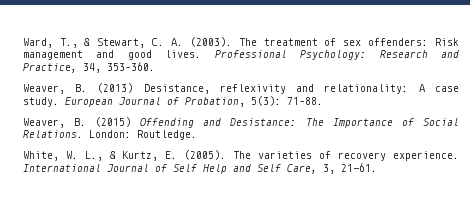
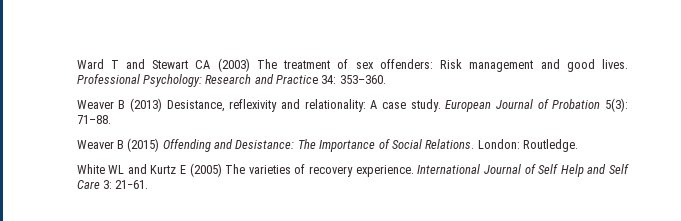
[22,37,232,48] Ward, T., & Stewart, C. A. (2003). -> [76,58,250,72] Ward T and Stewart CA (2003)
[22,63,101,73] Practice, 34, -> [276,75,337,84] Practice 34:
[22,84,88,94] Weaver, B. -> [76,100,126,109] Weaver B
[184,97,245,107] Probation, -> [552,99,601,109] Probation
[22,118,86,128] Weaver, B. -> [76,140,124,149] Weaver B
[22,150,227,161] White, W. L., & Kurtz, E. (2005). -> [76,163,222,177] White WL and Kurtz E (2005)
[286,164,335,174] Care, 3, -> [76,180,112,189] Care 3:

